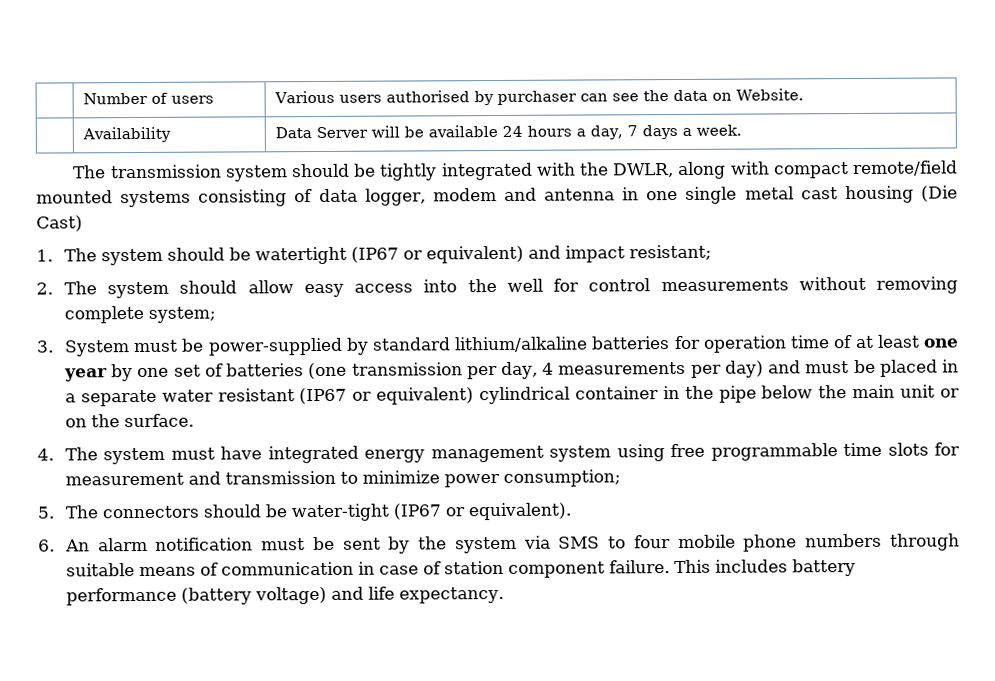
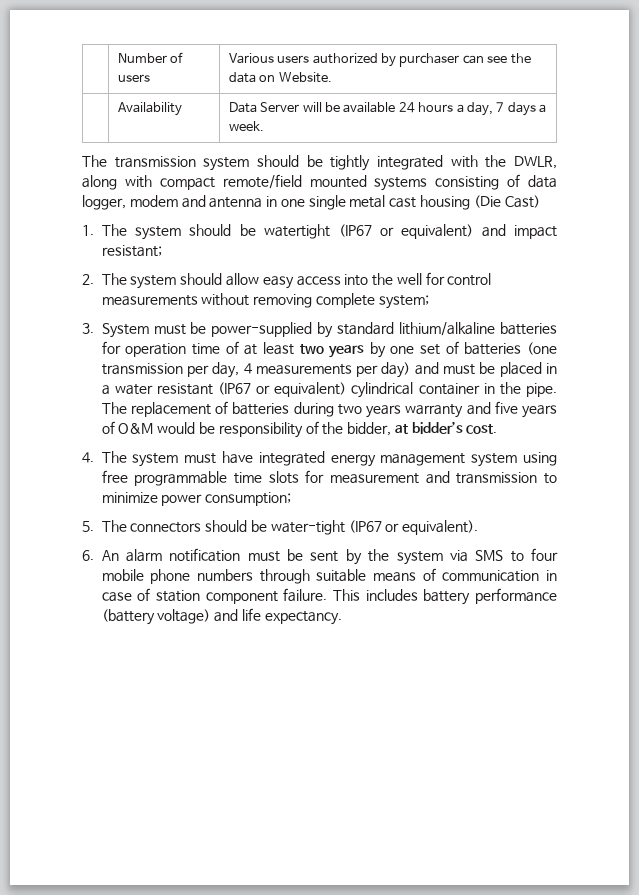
[386,90,471,103] authorised -> [312,53,378,64] authorized
[923,338,960,348] [63,368,108,382] one year -> [299,344,365,358] two years
[80,389,157,407] separate -> (110, 390) none
[718,384,960,403] [64,413,194,428] pipe below the main unit or on the surface. -> [526,383,557,397] [101,401,557,418] [101,421,498,438] pipe. The replacement of batteries during two years warranty and five years of O&M would be responsibility of the bidder, at bidder’s cost.

